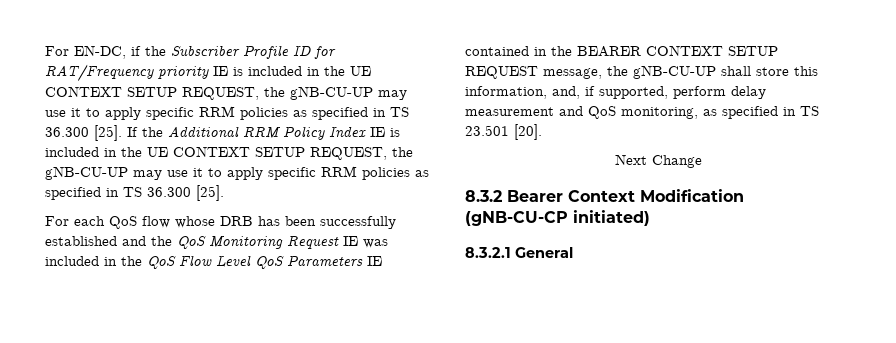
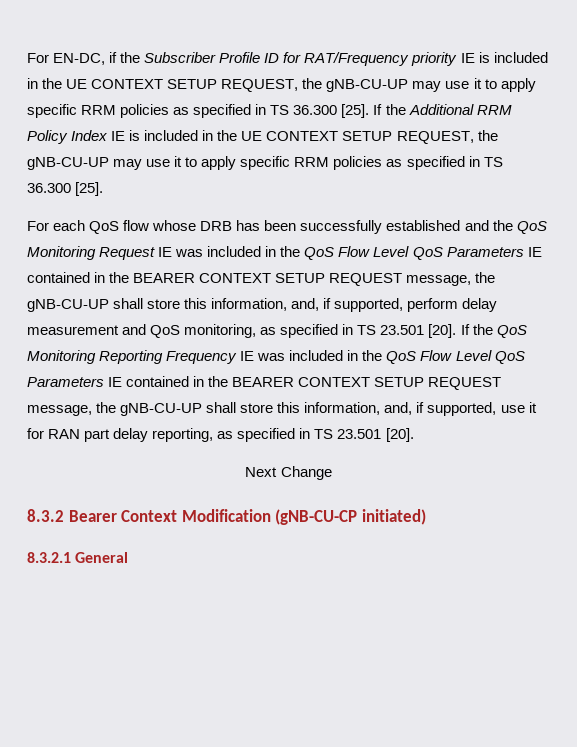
(542, 132) none -> [460,324,527,338] [27,350,525,364] [27,376,502,390] [27,402,537,416] [27,428,414,442] If the QoS Monitoring Reporting Frequency IE was included in the QoS Flow Level QoS Parameters IE contained in the BEARER CONTEXT SETUP REQUEST message, the gNB-CU-UP shall store this information, and, if supported, use it for RAN part delay reporting, as specified in TS 23.501 [20].

